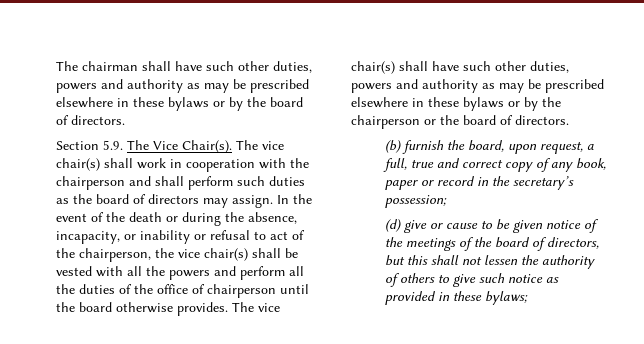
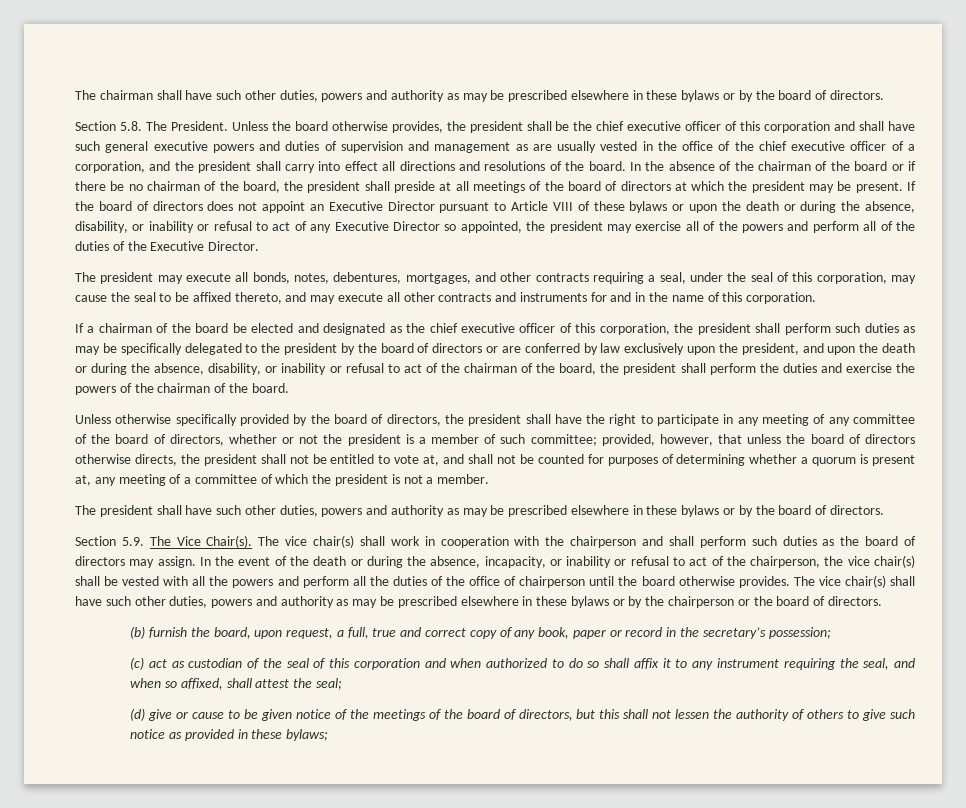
(125, 120) none -> [75,121,916,133] [75,141,915,153] [75,161,916,173] [75,181,916,193] [75,201,916,213] [75,221,915,233] [75,241,260,251] [75,272,917,284] [75,292,817,304] [75,323,916,335] [75,343,916,355] [75,363,916,375] [75,383,289,395] [75,414,916,426] [75,434,915,446] [75,454,915,466] [75,474,490,486] [75,505,884,517] // Section 5.8. The President. Unless the board otherwise provides, the president shall be the chief executive officer of this corporation and shall have such general executive powers and duties of supervision and management as are usually vested in the office of the chief executive officer of a corporation, and the president shall carry into effect all directions and resolutions of the board. In the absence of the chairman of the board or if there be no chairman of the board, the president shall preside at all meetings of the board of directors at which the president may be present. If the board of directors does not appoint an Executive Director pursuant to Article VIII of these bylaws or upon the death or during the absence, disability, or inability or refusal to act of any Executive Director so appointed, the president may exercise all of the powers and perform all of the duties of the Executive Director. // The president may execute all bonds, notes, debentures, mortgages, and other contracts requiring a seal, under the seal of this corporation, may cause the seal to be affixed thereto, and may execute all other contracts and instruments for and in the name of this corporation. // If a chairman of the board be elected and designated as the chief executive officer of this corporation, the president shall perform such duties as may be specifically delegated to the president by the board of directors or are conferred by law exclusively upon the president, and upon the death or during the absence, disability, or inability or refusal to act of the chairman of the board, the president shall perform the duties and exercise the powers of the chairman of the board. // Unless otherwise specifically provided by the board of directors, the president shall have the right to participate in any meeting of any committee of the board of directors, whether or not the president is a member of such committee; provided, however, that unless the board of directors otherwise directs, the president shall not be entitled to vote at, and shall not be counted for purposes of determining whether a quorum is present at, any meeting of a committee of which the president is not a member. // The president shall have such other duties, powers and authority as may be prescribed elsewhere in these bylaws or by the board of directors.
(448, 201) none -> [130,657,916,670] [130,678,342,690] // (c) act as custodian of the seal of this corporation and when authorized to do so shall affix it to any instrument requiring the seal, and when so affixed, shall attest the seal;

